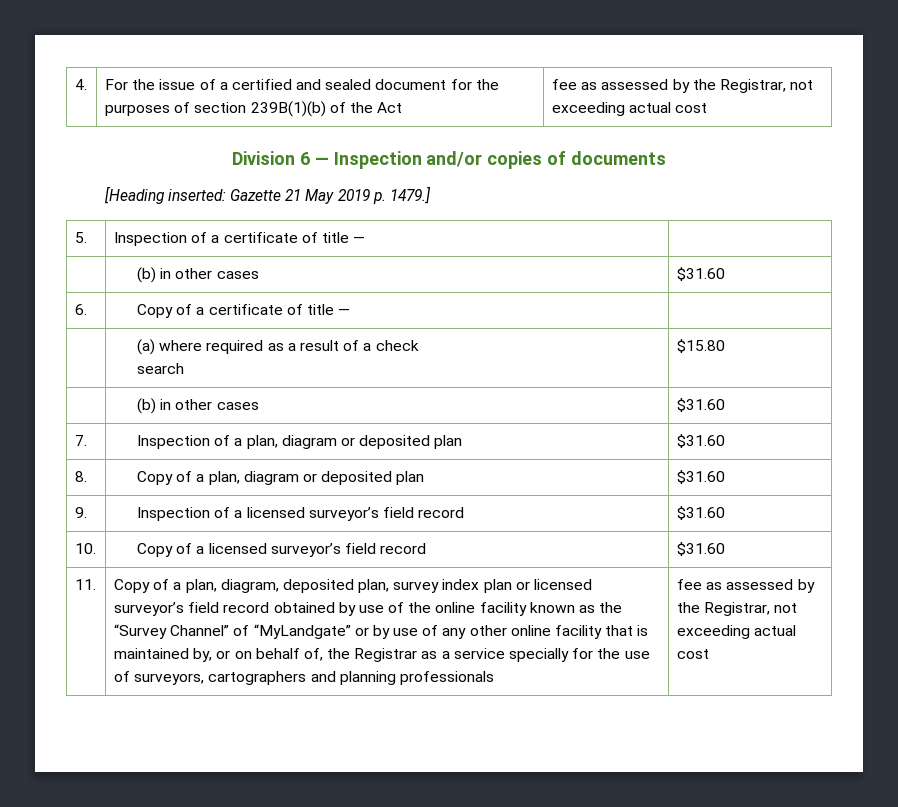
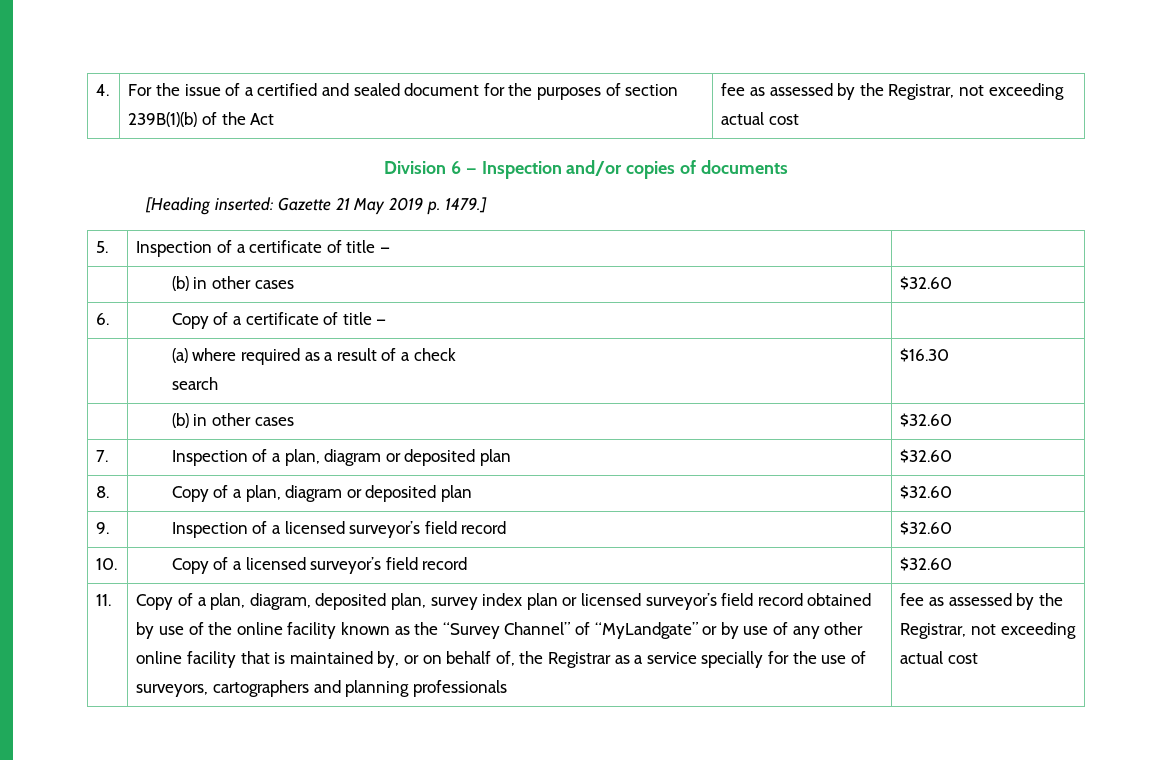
[676,267,725,281] $31.60 -> [900,276,953,290] $32.60
[676,339,725,353] [137,398,259,414] [676,398,725,412] $15.80 // | (b) in other cases | $31.60 -> [900,348,950,362] [171,413,294,428] [900,413,953,427] $16.30 // | (b) in other cases | $32.60
[676,434,725,448] $31.60 -> [900,449,953,463] $32.60
[676,470,725,484] $31.60 -> [900,485,953,499] $32.60
[676,506,725,520] $31.60 -> [900,521,953,535] $32.60
[676,542,725,556] $31.60 -> [900,557,953,571] $32.60

